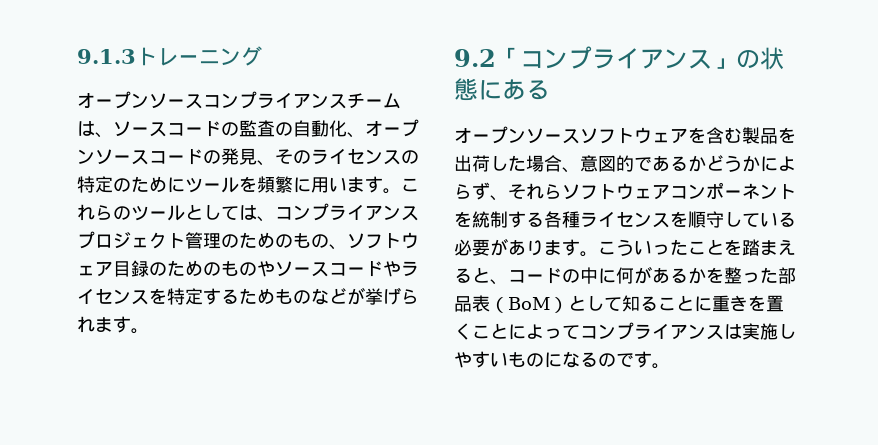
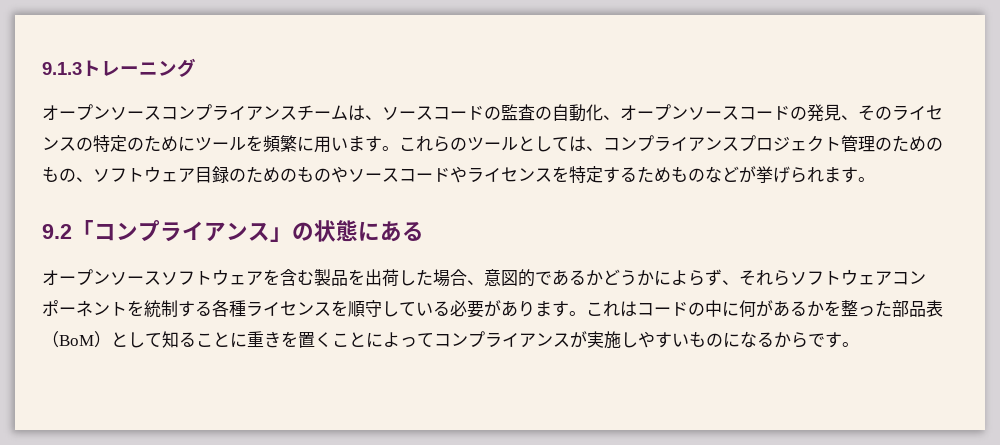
[616,239,796,256] [454,267,508,285] ういったことを踏まえると、 -> [603,301,637,317] れは
[724,324,742,339] は -> [570,331,587,348] が
[598,353,616,367] の -> [774,332,808,348] から

